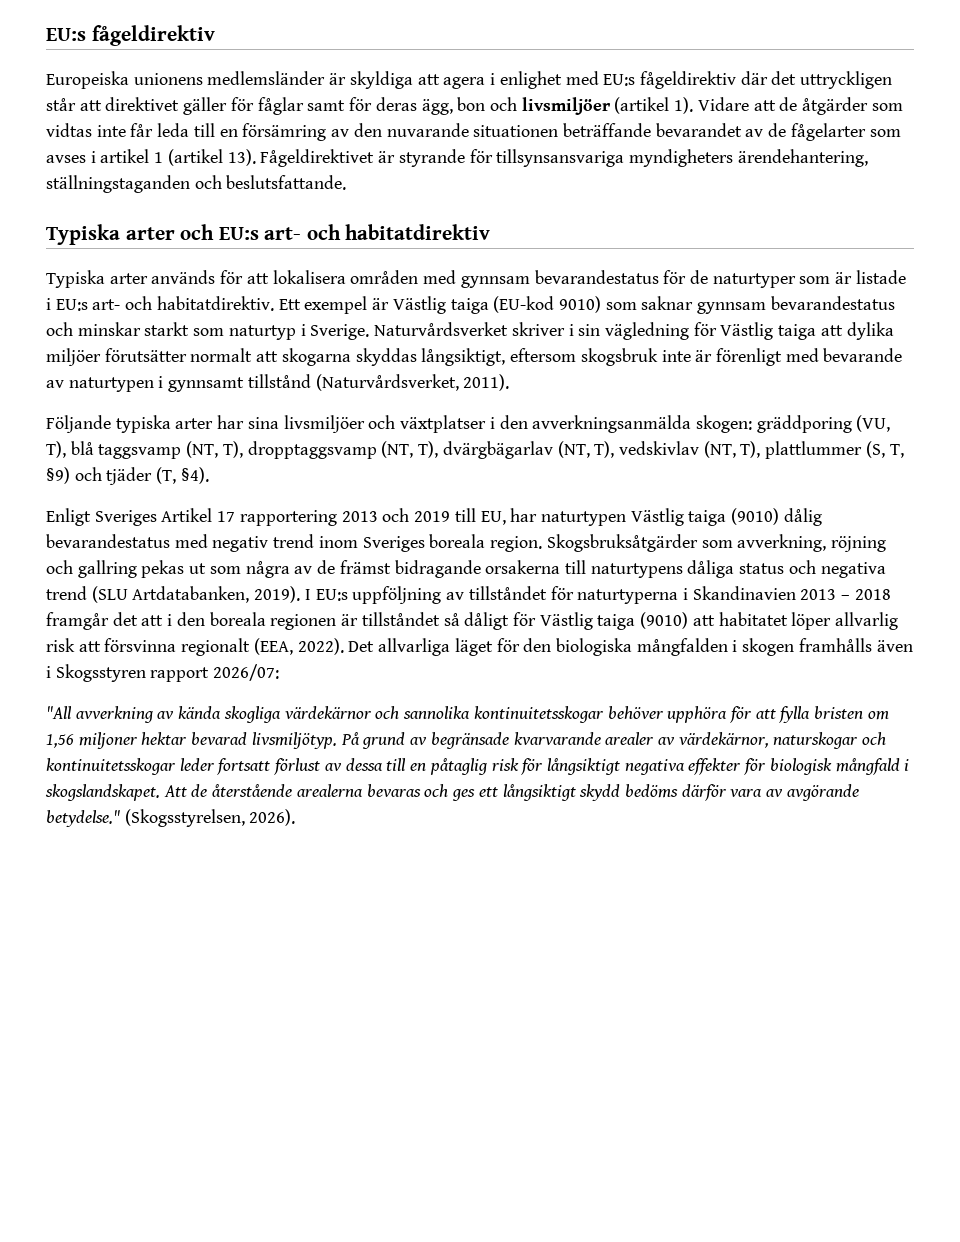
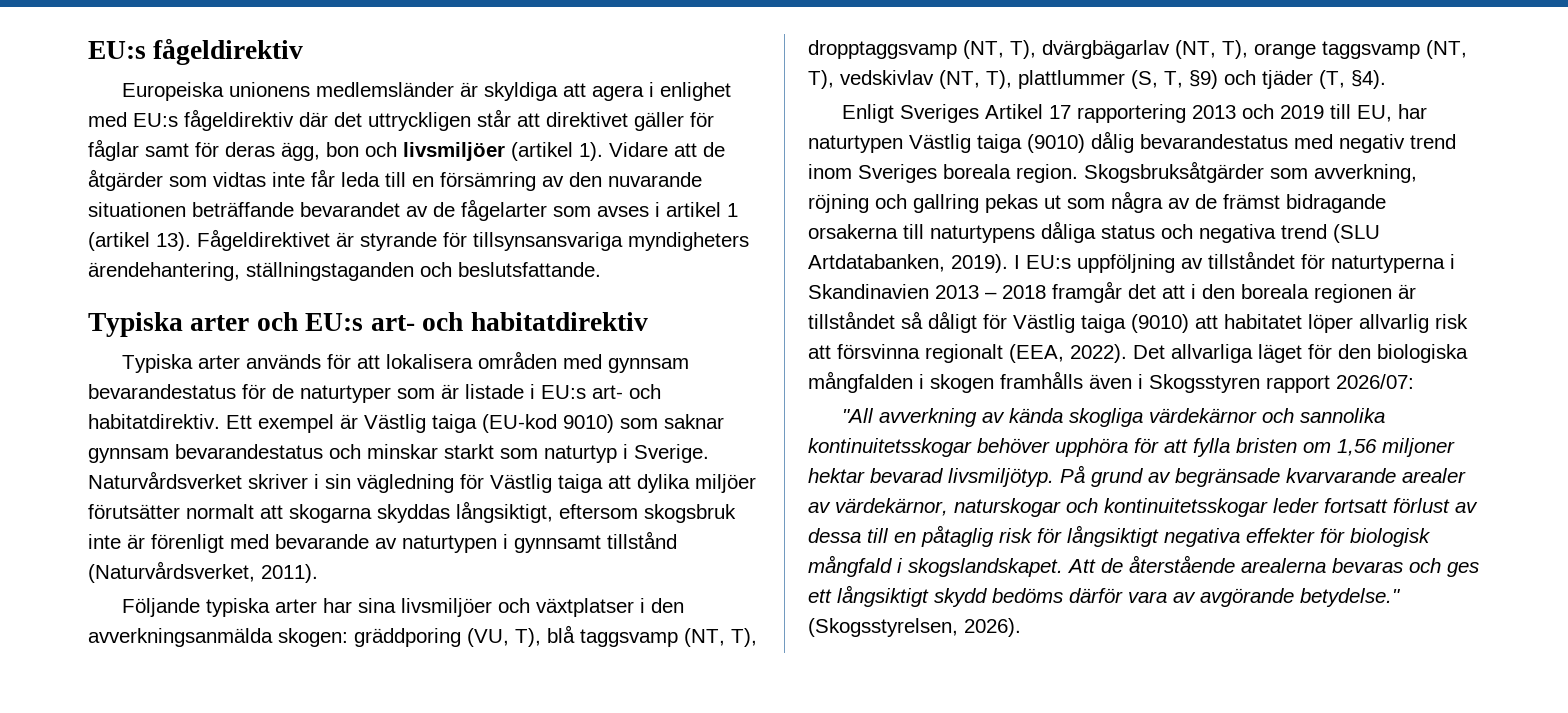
(615, 449) none -> [1254,40,1467,59] [808,70,834,89] orange taggsvamp (NT, T),

